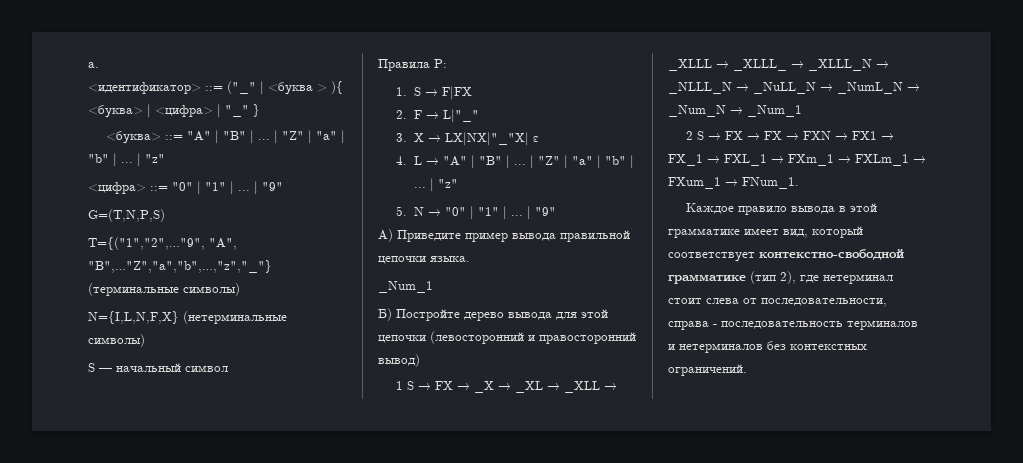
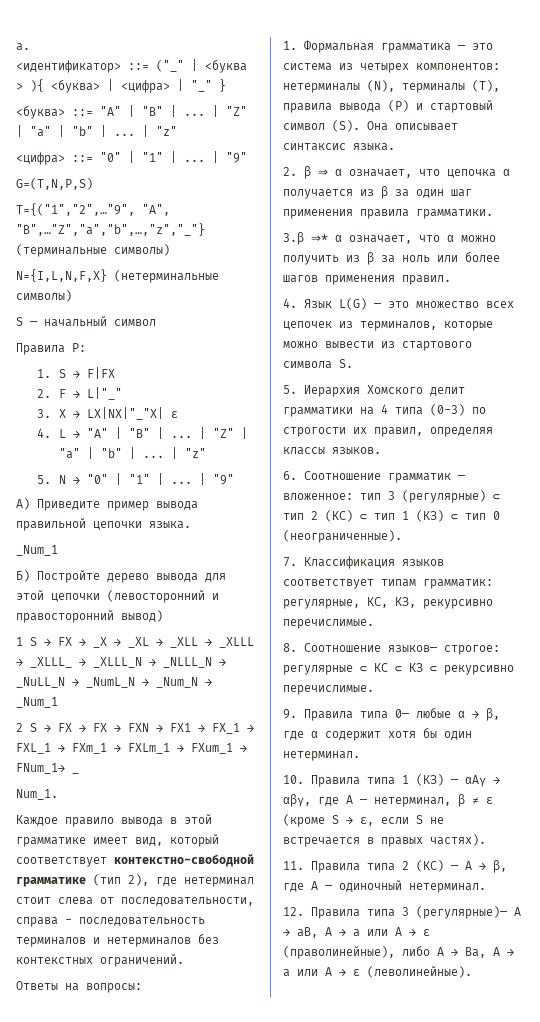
[742,177,799,189] FNum_1. -> [16,763,79,774] [16,789,58,800] FNum_1→ _ // Num_1.
(747, 370) none -> [16,981,142,993] [283,40,493,53] [283,63,500,73] [283,80,500,93] [283,100,493,113] [283,120,458,132] [283,143,395,151] [283,166,510,179] [283,186,472,199] [283,209,493,219] [283,232,496,245] [283,251,500,265] [283,275,451,285] [283,298,514,310] [283,321,493,331] [283,341,472,351] [283,359,353,369] [283,385,465,397] [283,404,486,417] [283,427,493,437] [283,447,381,455] [283,471,466,483] [283,490,500,503] [283,510,500,522] [283,530,402,543] [283,556,444,569] [283,579,493,589] [283,597,493,609] [283,619,374,629] [283,643,500,655] [283,663,514,675] [283,685,374,695] [283,707,500,721] [283,727,472,741] [283,751,360,761] [283,774,500,787] [283,794,493,807] [283,814,444,827] [283,834,486,847] [283,860,507,873] [283,880,486,893] [283,906,521,919] [283,927,430,938] [283,945,514,959] [283,966,472,978] // Ответы на вопросы: // 1. Формальная грамматика — это система из четырех компонентов: нетерминалы (N), терминалы (T), правила вывода (P) и стартовый символ (S). Она описывает синтаксис языка. // 2. β ⇒ α означает, что цепочка α получается из β за один шаг применения правила грамматики. // 3.β ⇒* α означает, что α можно получить из β за ноль или более шагов применения правил. // 4. Язык L(G) — это множество всех цепочек из терминалов, которые можно вывести из стартового символа S. // 5. Иерархия Хомского делит грамматики на 4 типа (0-3) по строгости их правил, определяя классы языков. // 6. Соотношение грамматик — вложенное: тип 3 (регулярные) ⊂ тип 2 (КС) ⊂ тип 1 (КЗ) ⊂ тип 0 (неограниченные). // 7. Классификация языков соответствует типам грамматик: регулярные, КС, КЗ, рекурсивно перечислимые. // 8. Соотношение языков— строгое: регулярные ⊂ КС ⊂ КЗ ⊂ рекурсивно перечислимые. // 9. Правила типа 0— любые α → β, где α содержит хотя бы один нетерминал. // 10. Правила типа 1 (КЗ) — αAγ → αβγ, где A — нетерминал, β ≠ ε (кроме S → ε, если S не встречается в правых частях). // 11. Правила типа 2 (КС) — A → β, где A — одиночный нетерминал. // 12. Правила типа 3 (регулярные)— A → aB, A → a или A → ε (праволинейные), либо A → Ba, A → a или A → ε (леволинейные).

